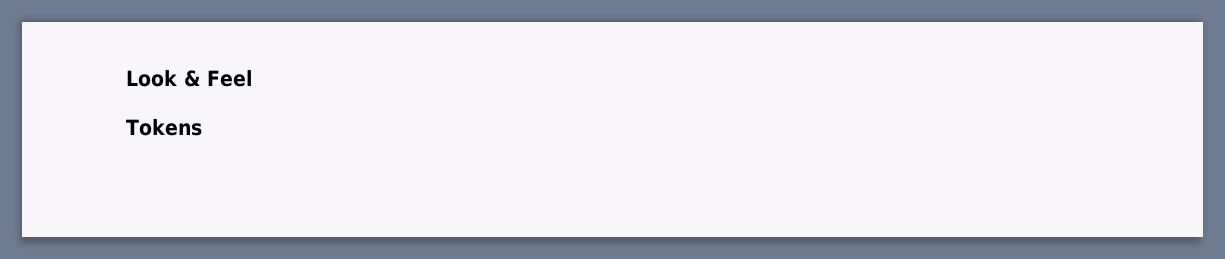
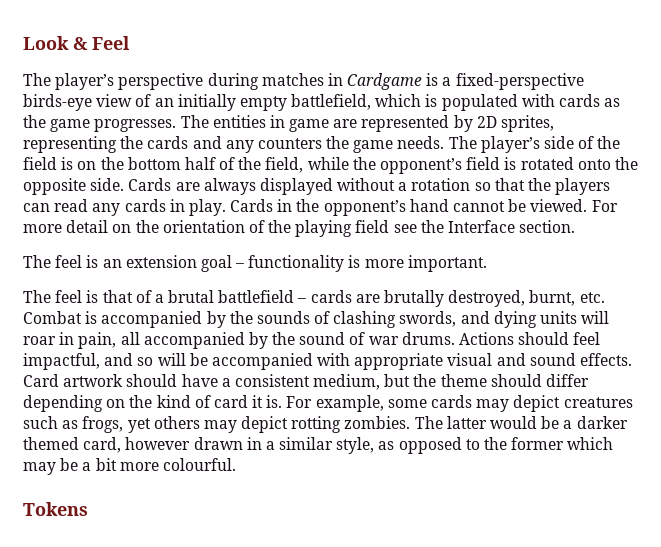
(252, 78) none -> [23,73,584,90] [23,94,621,111] [23,115,555,132] [23,136,621,153] [23,157,638,174] [23,178,611,195] [23,199,618,216] [23,220,576,237] [23,255,487,272] [23,290,605,307] [23,311,610,328] [23,332,601,349] [23,353,633,370] [23,374,590,390] [23,395,633,412] [23,416,628,433] [23,437,614,454] [23,458,236,475] // The player’s perspective during matches in Cardgame is a fixed-perspective birds-eye view of an initially empty battlefield, which is populated with cards as the game progresses. The entities in game are represented by 2D sprites, representing the cards and any counters the game needs. The player’s side of the field is on the bottom half of the field, while the opponent’s field is rotated onto the opposite side. Cards are always displayed without a rotation so that the players can read any cards in play. Cards in the opponent’s hand cannot be viewed. For more detail on the orientation of the playing field see the Interface section. // The feel is an extension goal – functionality is more important. // The feel is that of a brutal battlefield – cards are brutally destroyed, burnt, etc. Combat is accompanied by the sounds of clashing swords, and dying units will roar in pain, all accompanied by the sound of war drums. Actions should feel impactful, and so will be accompanied with appropriate visual and sound effects. Card artwork should have a consistent medium, but the theme should differ depending on the kind of card it is. For example, some cards may depict creatures such as frogs, yet others may depict rotting zombies. The latter would be a darker themed card, however drawn in a similar style, as opposed to the former which may be a bit more colourful.

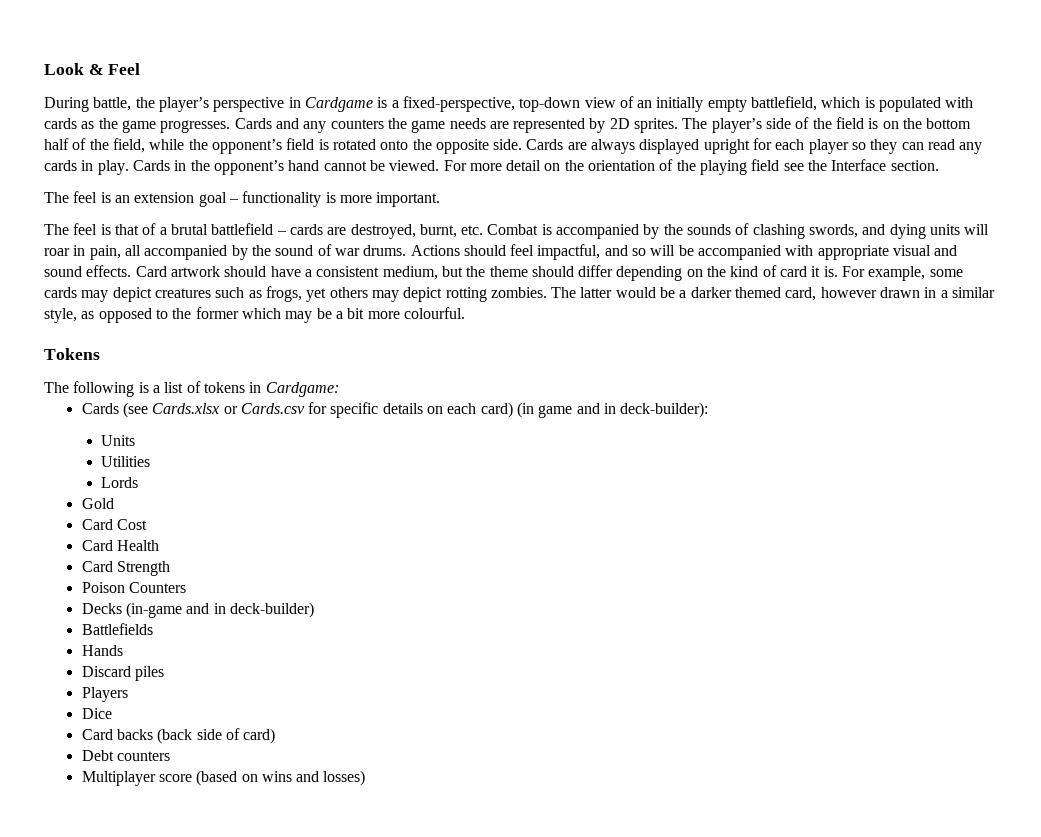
[23,73,324,90] The player’s perspective during matches -> [44,97,285,112] During battle, the player’s perspective
[455,73,584,90] [23,94,92,111] fixed-perspective birds-eye -> [402,96,581,112] fixed-perspective, top-down
[180,115,555,132] [23,136,189,153] The entities in game are represented by 2D sprites, representing the cards -> [234,118,272,129] Cards
[397,136,445,149] needs. -> [449,118,679,133] needs are represented by 2D sprites.
[337,178,611,195] without a rotation so that the players -> [703,138,898,154] upright for each player so they
[384,290,445,307] brutally -> (347, 231) none
(88, 509) none -> [44,381,339,397] [81,402,709,418] [101,435,136,446] [101,456,151,467] [101,477,139,488] [81,498,114,509] [81,519,147,530] [81,540,159,551] [81,561,170,576] [81,582,186,593] [81,602,314,618] [81,623,153,635] [81,645,123,656] [81,666,164,681] [81,687,128,702] [81,708,112,719] [81,728,276,744] [81,750,170,761] [81,770,366,786] // The following is a list of tokens in Cardgame: // Cards (see Cards.xlsx or Cards.csv for specific details on each card) (in game and in deck-builder): // Units // Utilities // Lords // Gold // Card Cost // Card Health // Card Strength // Poison Counters // Decks (in-game and in deck-builder) // Battlefields // Hands // Discard piles // Players // Dice // Card backs (back side of card) // Debt counters // Multiplayer score (based on wins and losses)

